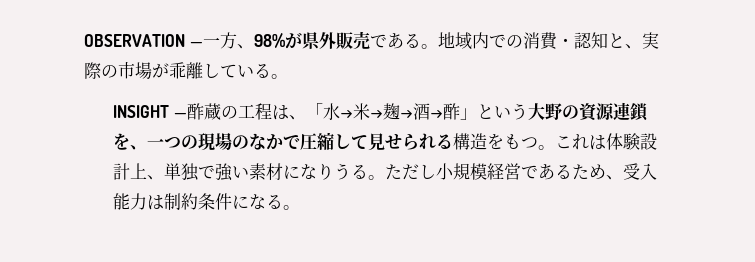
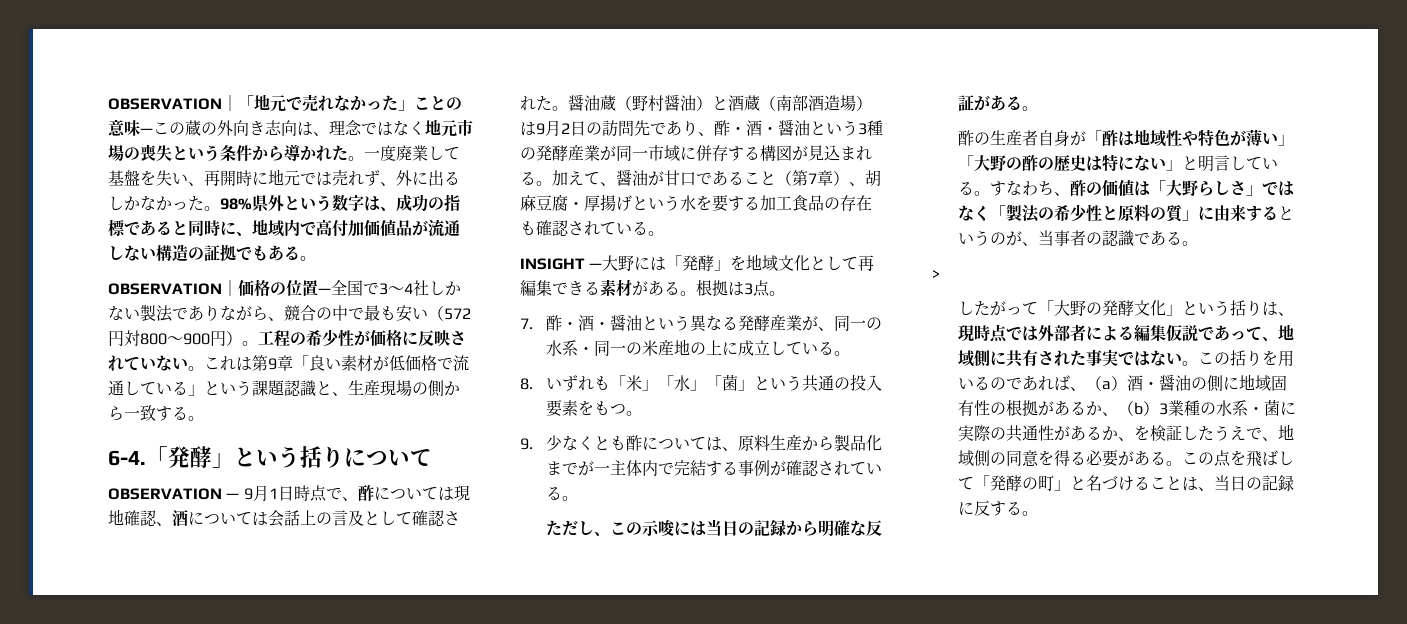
[84,31,659,50] [84,62,288,79] [113,102,648,121] [113,132,658,151] [113,163,658,181] [113,193,267,210] OBSERVATION —一方、98%が県外販売である。地域内での消費・認知と、実際の市場が乖離している。 // INSIGHT —酢蔵の工程は、「水→米→麹→酒→酢」という大野の資源連鎖を、一つの現場のなかで圧縮して見せられる構造をもつ。これは体験設計上、単独で強い素材になりうる。ただし小規模経営であるため、受入能力は制約条件にな -> [108,94,462,112] [108,119,473,137] [108,144,460,162] [108,169,460,186] [108,194,460,212] [108,219,460,237] [108,244,316,262] [108,279,461,297] [108,304,471,322] [108,329,466,347] [108,355,469,372] [108,379,460,397] [108,405,204,421] [108,446,432,468] [108,485,470,502] [108,509,460,527] [520,95,872,111] [520,120,883,137] [520,144,872,161] [520,170,881,186] [520,194,872,212] [520,220,664,236] [520,254,875,271] [520,279,785,297] [520,314,882,332] [545,339,850,356] [520,374,882,392] [545,400,642,417] [520,434,882,451] [545,460,882,476] [545,486,578,501] [545,519,882,537] [957,95,1038,112] [957,129,1294,147] [957,154,1278,172] [957,180,1294,196] [957,204,1294,223] [957,230,1198,247] [932,270,940,279] [957,300,1294,316] [957,324,1294,342] [957,349,1294,367] [957,374,1287,392] [957,399,1296,416] [957,424,1294,442] [957,450,1294,467] [957,475,1294,491] [957,500,1006,516] OBSERVATION｜「地元で売れなかった」ことの意味—この蔵の外向き志向は、理念ではなく地元市場の喪失という条件から導かれた。一度廃業して基盤を失い、再開時に地元では売れず、外に出るしかなかった。98%県外という数字は、成功の指標であると同時に、地域内で高付加価値品が流通しない構造の証拠でもある。 // OBSERVATION｜価格の位置—全国で3〜4社しかない製法でありながら、競合の中で最も安い（572円対800〜900円）。工程の希少性が価格に反映されていない。これは第9章「良い素材が低価格で流通している」という課題認識と、生産現場の側から一致する。 // 6-4.「発酵」という括りについて // OBSERVATION — 9月1日時点で、酢については現地確認、酒については会話上の言及として確認された。醤油蔵（野村醤油）と酒蔵（南部酒造場）は9月2日の訪問先であり、酢・酒・醤油という3種の発酵産業が同一市域に併存する構図が見込まれる。加えて、醤油が甘口であること（第7章）、胡麻豆腐・厚揚げという水を要する加工食品の存在も確認されている。 // INSIGHT —大野には「発酵」を地域文化として再編集できる素材がある。根拠は3点。 // 7.酢・酒・醤油という異なる発酵産業が、同一の水系・同一の米産地の上に成立している。 // 8.いずれも「米」「水」「菌」という共通の投入要素をもつ。 // 9.少なくとも酢については、原料生産から製品化までが一主体内で完結する事例が確認されている。 // ただし、この示唆には当日の記録から明確な反証がある。 // 酢の生産者自身が「酢は地域性や特色が薄い」「大野の酢の歴史は特にない」と明言している。すなわち、酢の価値は「大野らしさ」ではなく「製法の希少性と原料の質」に由来するというのが、当事者の認識である。 // > // したがって「大野の発酵文化」という括りは、現時点では外部者による編集仮説であって、地域側に共有された事実ではない。この括りを用いるのであれば、（a）酒・醤油の側に地域固有性の根拠があるか、（b）3業種の水系・菌に実際の共通性があるか、を検証したうえで、地域側の同意を得る必要がある。この点を飛ばして「発酵の町」と名づけることは、当日の記録に反す

